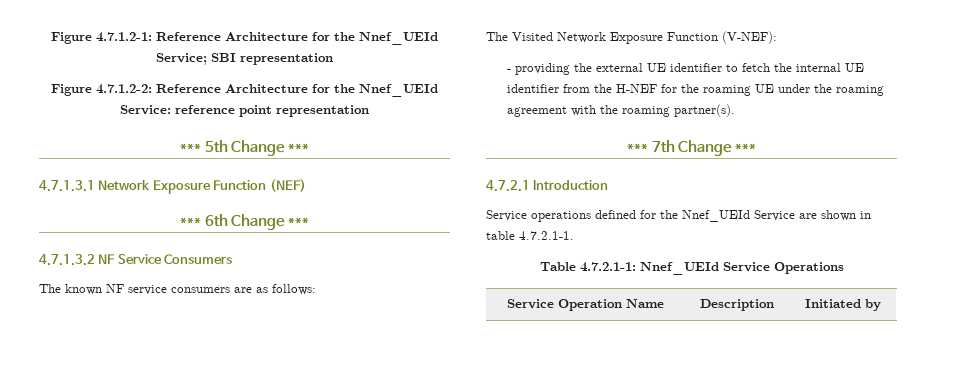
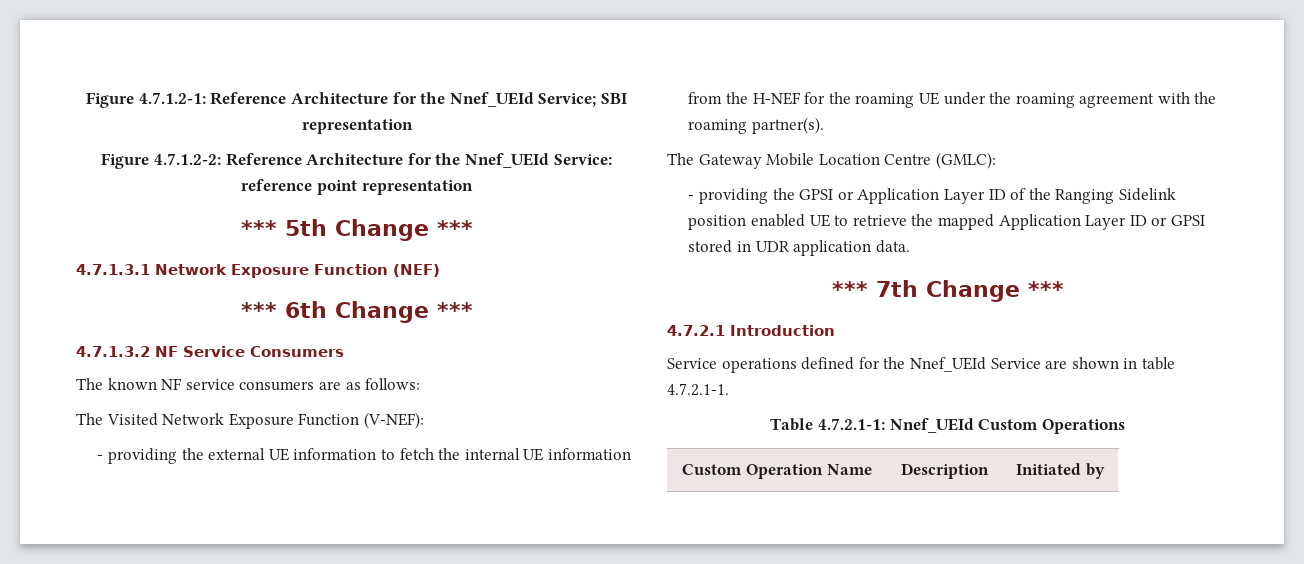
[669,63,722,72] identifier -> [293,448,377,460] information
[506,84,559,93] identifier -> [547,448,631,460] information
(735, 110) none -> [667,152,996,169] [688,188,1176,204] [688,214,1205,230] [688,240,910,256] // The Gateway Mobile Location Centre (GMLC): // - providing the GPSI or Application Layer ID of the Ranging Sidelink position enabled UE to retrieve the mapped Application Layer ID or GPSI stored in UDR application data.
[722,262,770,272] Service -> [978,419,1039,430] Custom
[507,299,554,309] Service -> [682,464,743,475] Custom

